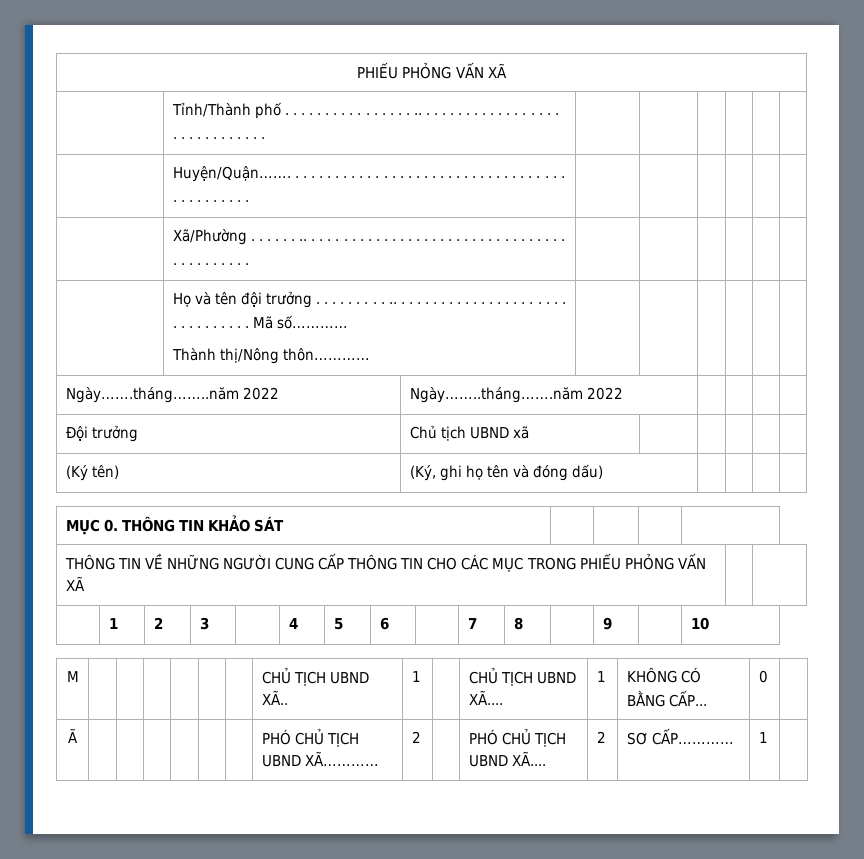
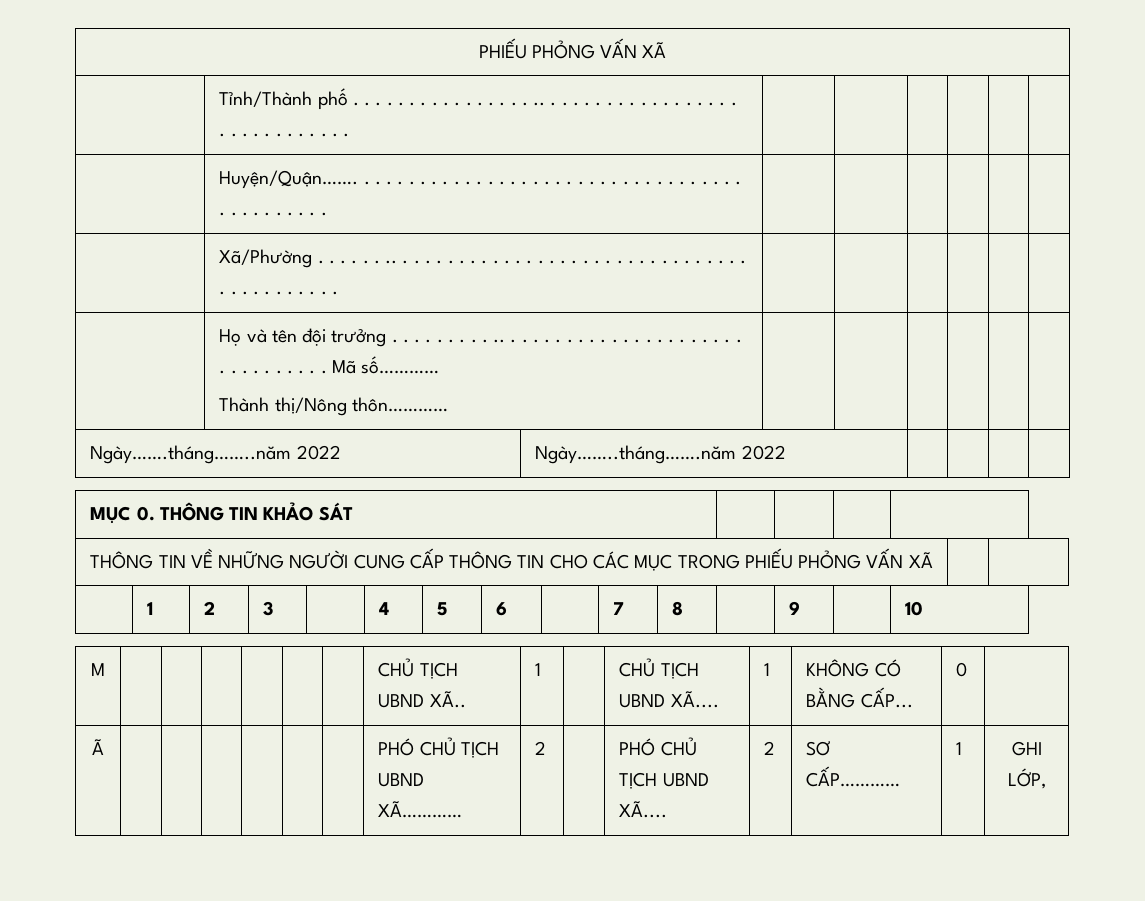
[65,425,138,442] [409,425,530,441] [65,465,119,481] [409,464,604,481] // Đội trưởng | Chủ tịch UBND xã | | | | | // (Ký tên) | (Ký, ghi họ tên và đóng dấu) | | | | -> (786, 452) none
(768, 737) none -> [1011,741,1042,756] [1007,768,1046,789] GHI LỚP,

